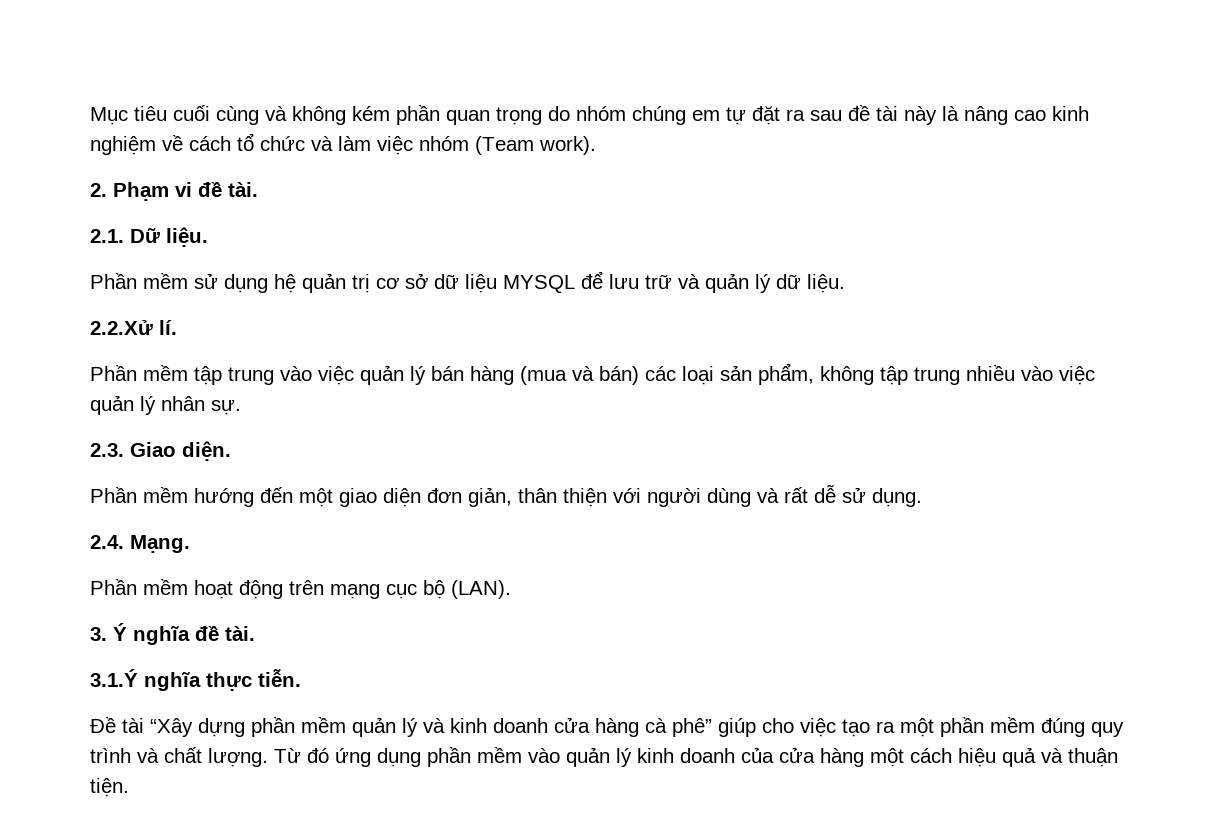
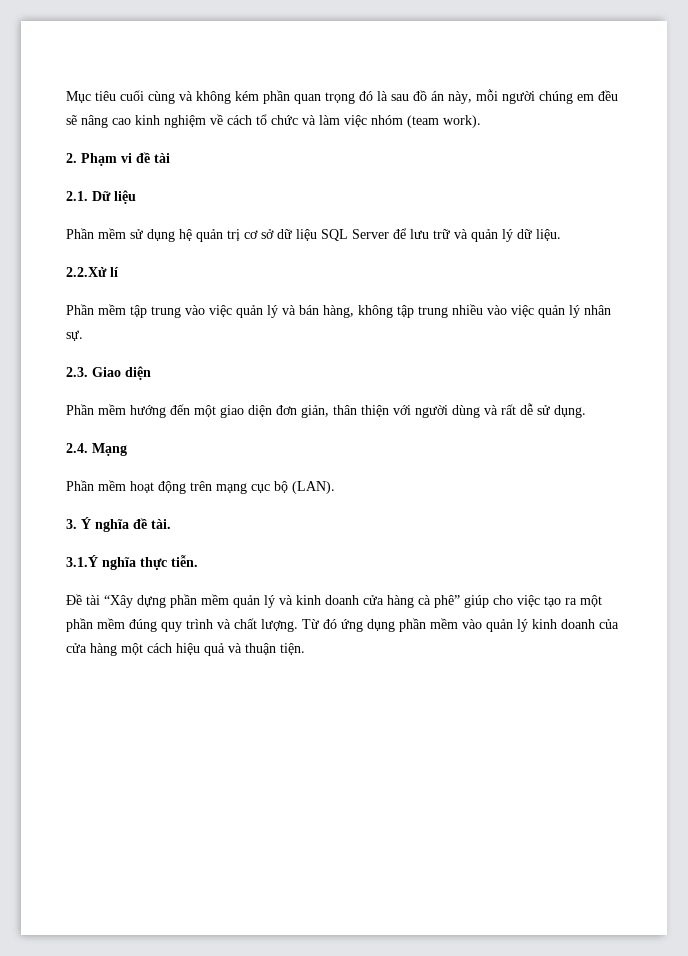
[548,105,959,125] do nhóm chúng em tự đặt ra sau đề tài này là -> [359,89,618,104] [66,115,77,125] đó là sau đồ án này, mỗi người chúng em đều sẽ
[475,136,534,155] (Team -> [407,115,439,128] (team
[228,182,258,197] tài. -> [154,153,170,163] tài
[166,227,208,247] liệu. -> [114,190,136,204] liệu
[503,275,575,293] MYSQL -> [321,229,389,241] SQL Server
[159,320,177,335] lí. -> [110,267,119,277] lí
[431,363,814,385] bán hàng (mua và bán) các loại sản phẩm, -> [282,305,354,318] và bán hàng,
[182,441,231,461] diện. -> [125,366,151,380] diện
[130,535,190,553] Mạng. -> [92,443,127,456] Mạng

